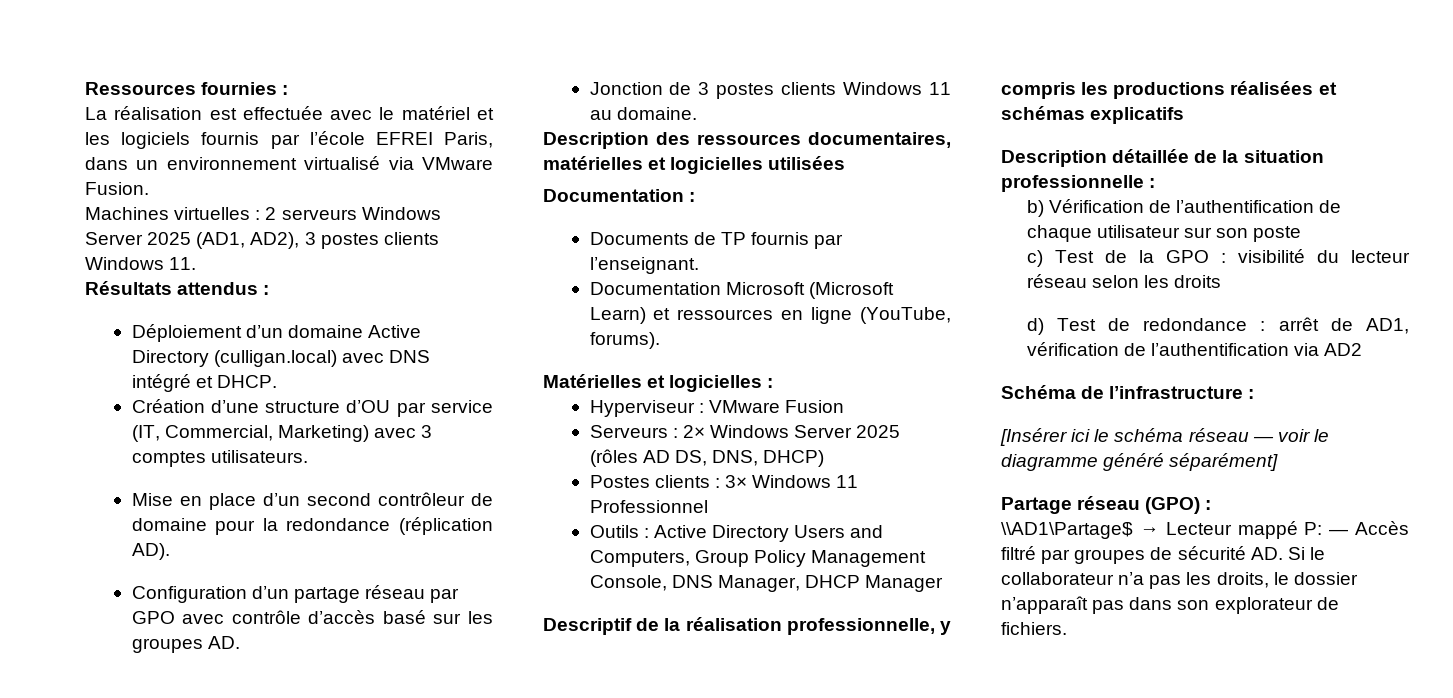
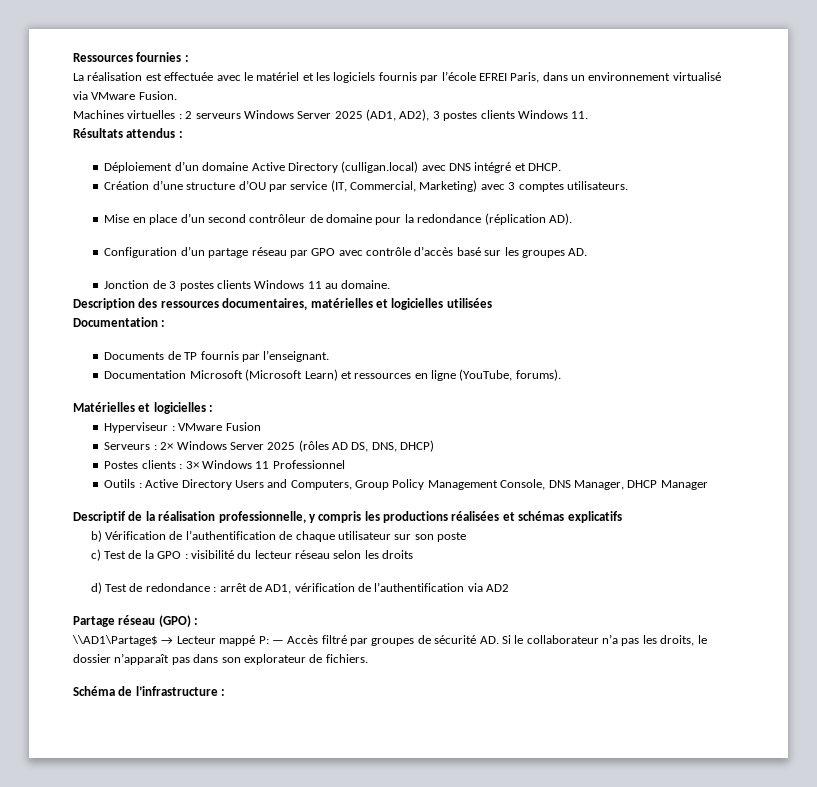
[1001,149,1324,167] [1001,175,1156,192] // Description détaillée de la situation professionnelle : -> (622, 517) none
[1001,385,1255,399] [1000,428,1329,446] [1001,453,1279,471] // Schéma de l’infrastructure : // [Insérer ici le schéma réseau — voir le diagramme généré séparément] -> (510, 588) none
(1067, 628) none -> [73,686,226,696] // Schéma de l’infrastructure :

